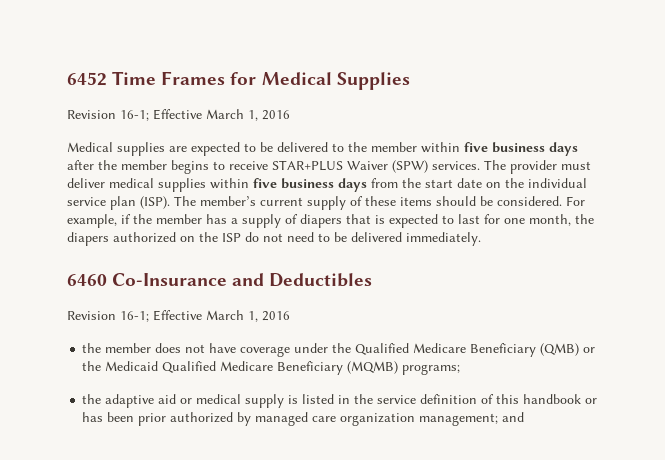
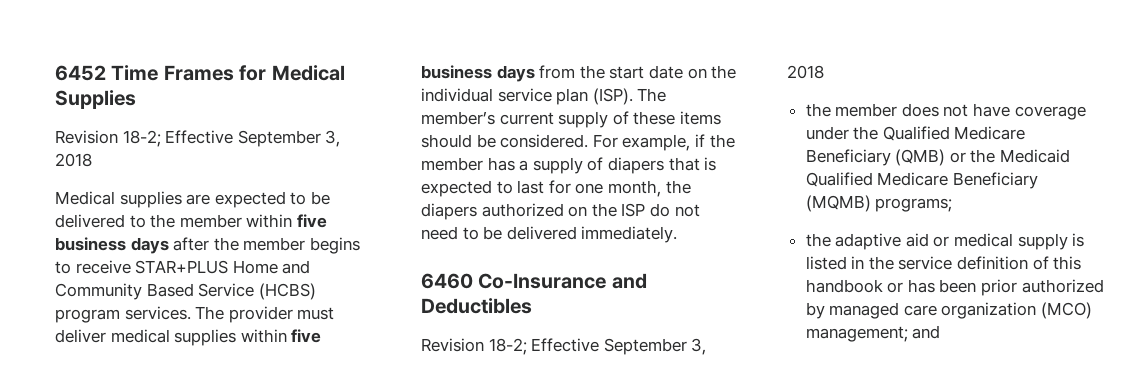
[120,109,290,121] 16-1; Effective March 1, 2016 -> [122,130,341,147] [55,153,92,167] 18-2; Effective September 3, 2018
[347,160,428,173] Waiver (SPW) -> [232,260,311,274] [55,283,316,300] [55,309,120,323] Home and Community Based Service (HCBS) program
[120,310,290,322] 16-1; Effective March 1, 2016 -> [488,338,707,355] [787,65,824,79] 18-2; Effective September 3, 2018
(416, 419) none -> [1041,302,1093,319] (MCO)

